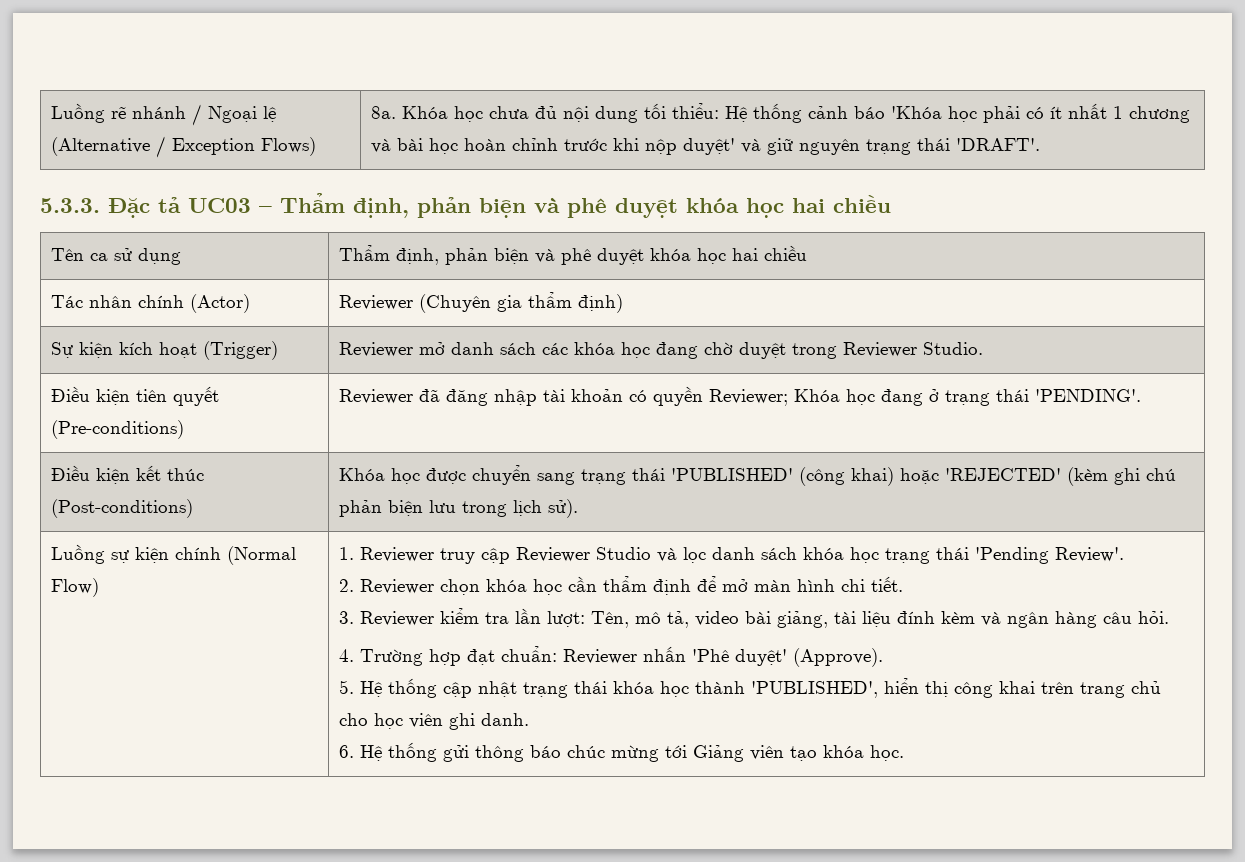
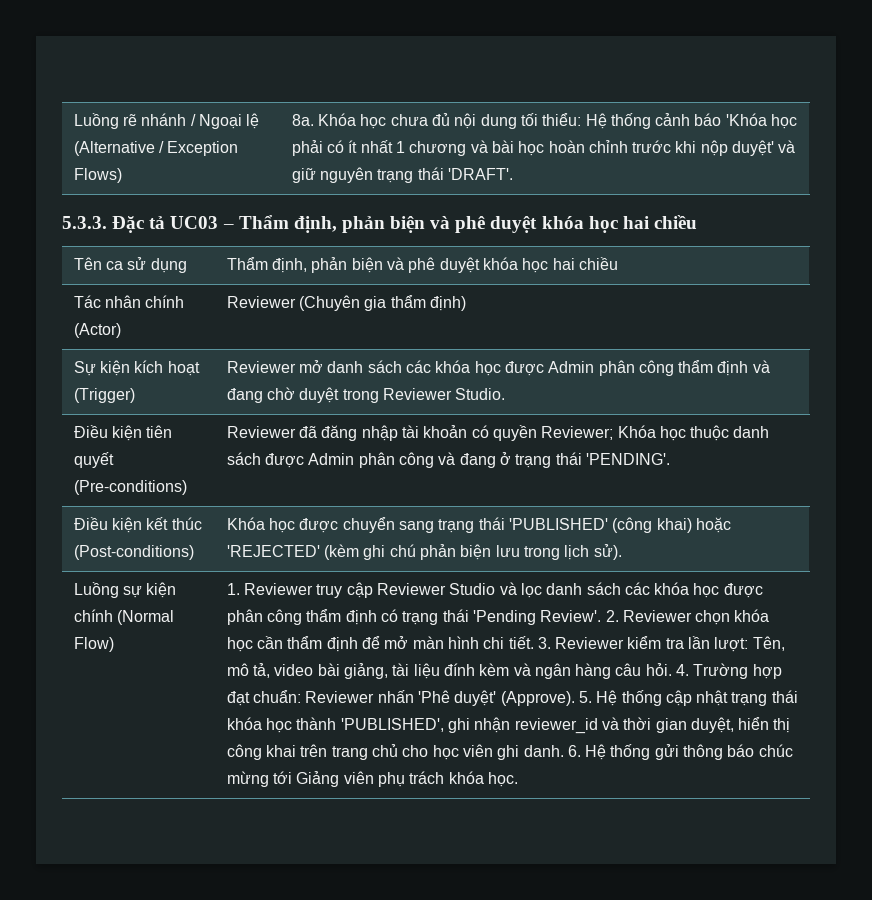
(650, 350) none -> [504,360,770,376] được Admin phân công thẩm định và
(875, 397) none -> [690,425,770,441] [226,452,456,468] thuộc danh sách được Admin phân công và
[802,547,879,563] khóa học -> [624,582,763,598] [226,609,398,625] các khóa học được phân công thẩm định có
(1124, 554) // -> (602, 616) none
(903, 584) // -> (534, 642) none
(1169, 617) // -> (672, 669) none
(883, 657) // -> (575, 698) none
(878, 689) none -> [447,717,734,734] ghi nhận reviewer_id và thời gian duyệt,
(529, 719) // -> (564, 751) none
[789,746,817,761] tạo -> [377,771,445,787] phụ trách

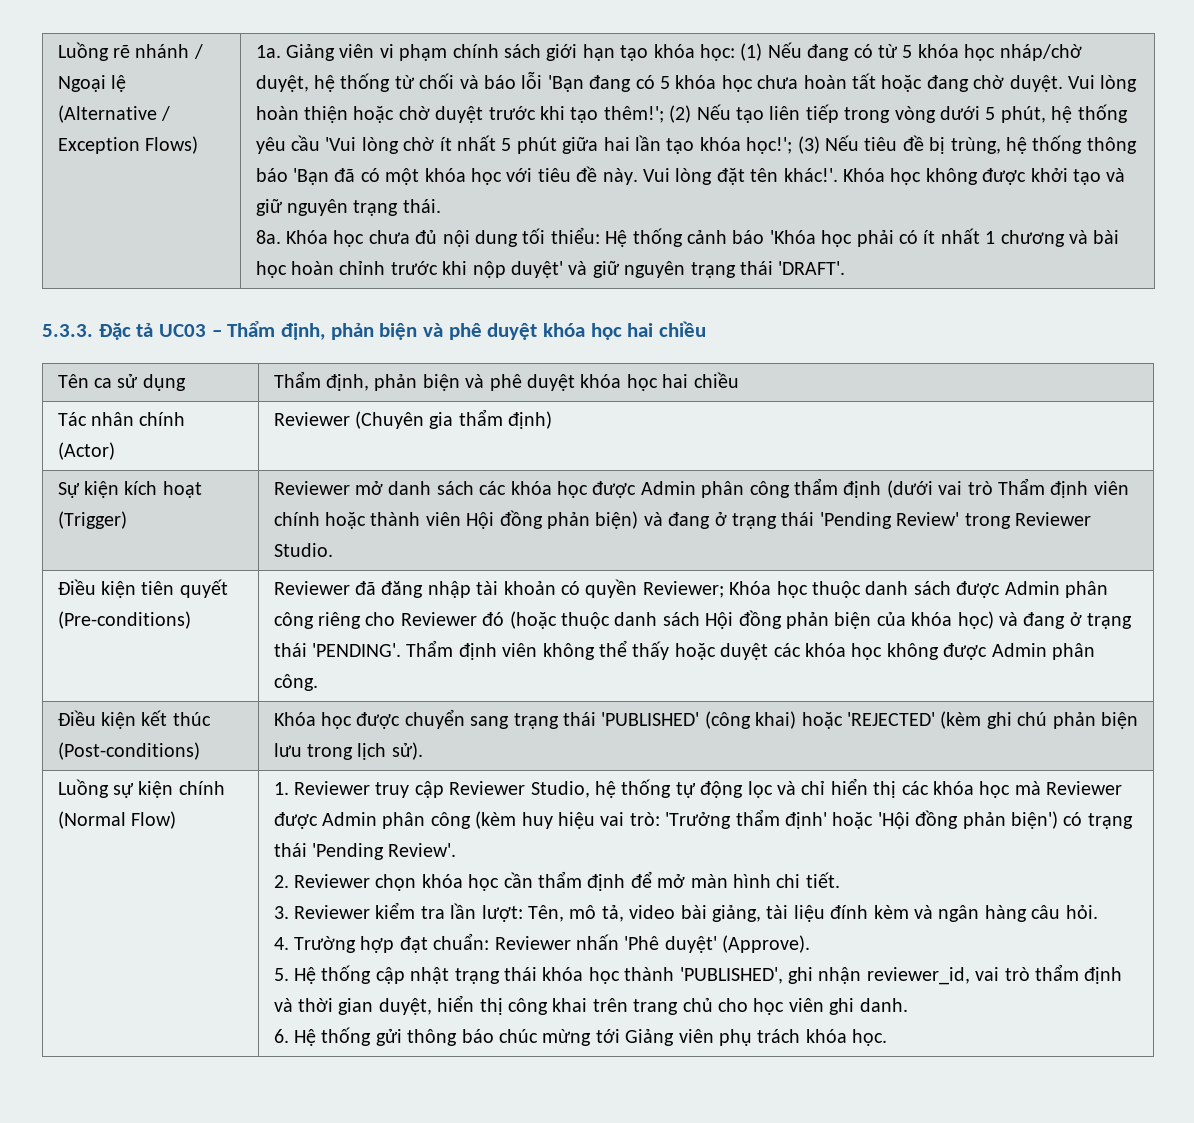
(122, 175) none -> [255,42,1082,61] [255,72,1138,92] [255,104,1128,123] [255,135,1137,154] [255,166,1126,185] [255,199,441,216] 1a. Giảng viên vi phạm chính sách giới hạn tạo khóa học: (1) Nếu đang có từ 5 khóa học nháp/chờ duyệt, hệ thống từ chối và báo lỗi 'Bạn đang có 5 khóa học chưa hoàn tất hoặc đang chờ duyệt. Vui lòng hoàn thiện hoặc chờ duyệt trước khi tạo thêm!'; (2) Nếu tạo liên tiếp trong vòng dưới 5 phút, hệ thống yêu cầu 'Vui lòng chờ ít nhất 5 phút giữa hai lần tạo khóa học!'; (3) Nếu tiêu đề bị trùng, hệ thống thông báo 'Bạn đã có một khóa học với tiêu đề này. Vui lòng đặt tên khác!'. Khóa học không được khởi tạo và giữ nguyên trạng thái. //
[752,360,770,373] [226,387,340,403] và đang chờ duyệt -> [886,478,1129,498] [273,510,960,529] (dưới vai trò Thẩm định viên chính hoặc thành viên Hội đồng phản biện) và đang ở trạng thái 'Pending Review'
(434, 460) none -> [318,610,994,629] riêng cho Reviewer đó (hoặc thuộc danh sách Hội đồng phản biện của khóa học)
(670, 459) none -> [406,640,1096,660] [273,674,318,691] Thẩm định viên không thể thấy hoặc duyệt các khóa học không được Admin phân công.
[449,582,763,598] [226,609,377,625] Studio và lọc danh sách các khóa học được phân công thẩm định -> [530,778,1123,798] [273,809,1059,829] Studio, hệ thống tự động lọc và chỉ hiển thị các khóa học mà Reviewer được Admin phân công (kèm huy hiệu vai trò: 'Trưởng thẩm định' hoặc 'Hội đồng phản biện')
(602, 616) none -> (457, 850) //
(534, 642) none -> (840, 880) //
(672, 669) none -> (1098, 912) //
(575, 698) none -> (811, 944) //
[514,718,598,734] reviewer_id -> [866,964,1123,985] reviewer_id, vai trò thẩm định
(564, 751) none -> (908, 1005) //

